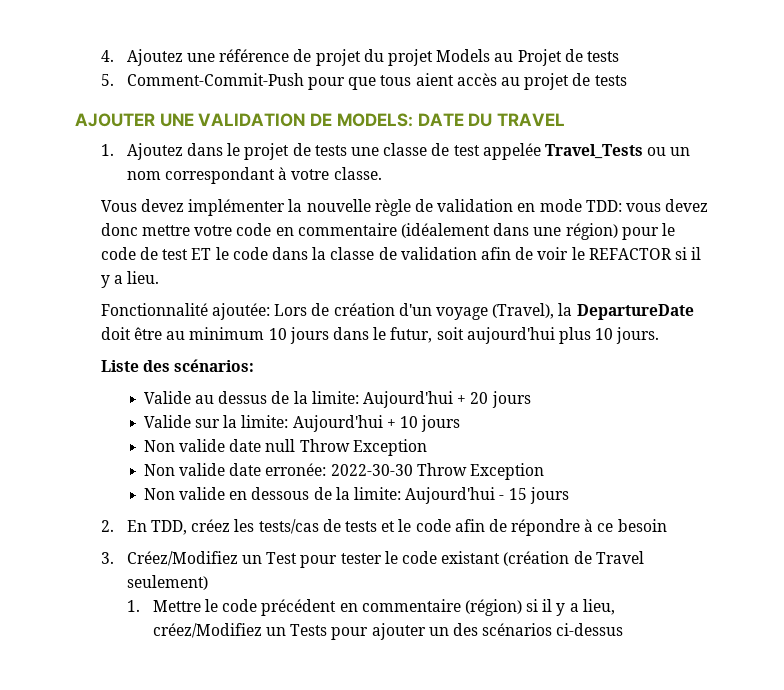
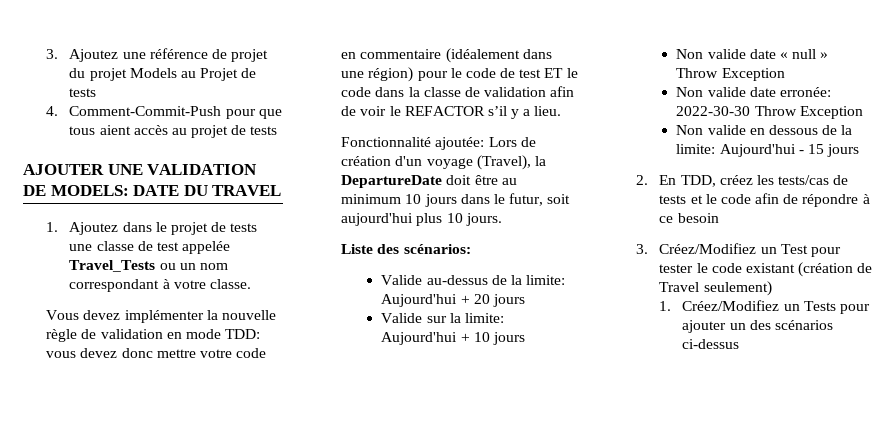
[100,50,114,62] 4. -> [46,49,59,59] 3.
[100,74,114,86] 5. -> [46,106,59,116] 4.
[674,247,702,260] si il -> [487,106,507,116] s’il
[195,391,268,404] au dessus -> [426,275,488,285] au-dessus
[265,439,296,452] null -> [779,49,829,59] « null »
[152,599,615,616] [152,623,262,638] Mettre le code précédent en commentaire (région) si il y a lieu, créez/Modifiez -> [682,300,780,311] Créez/Modifiez

